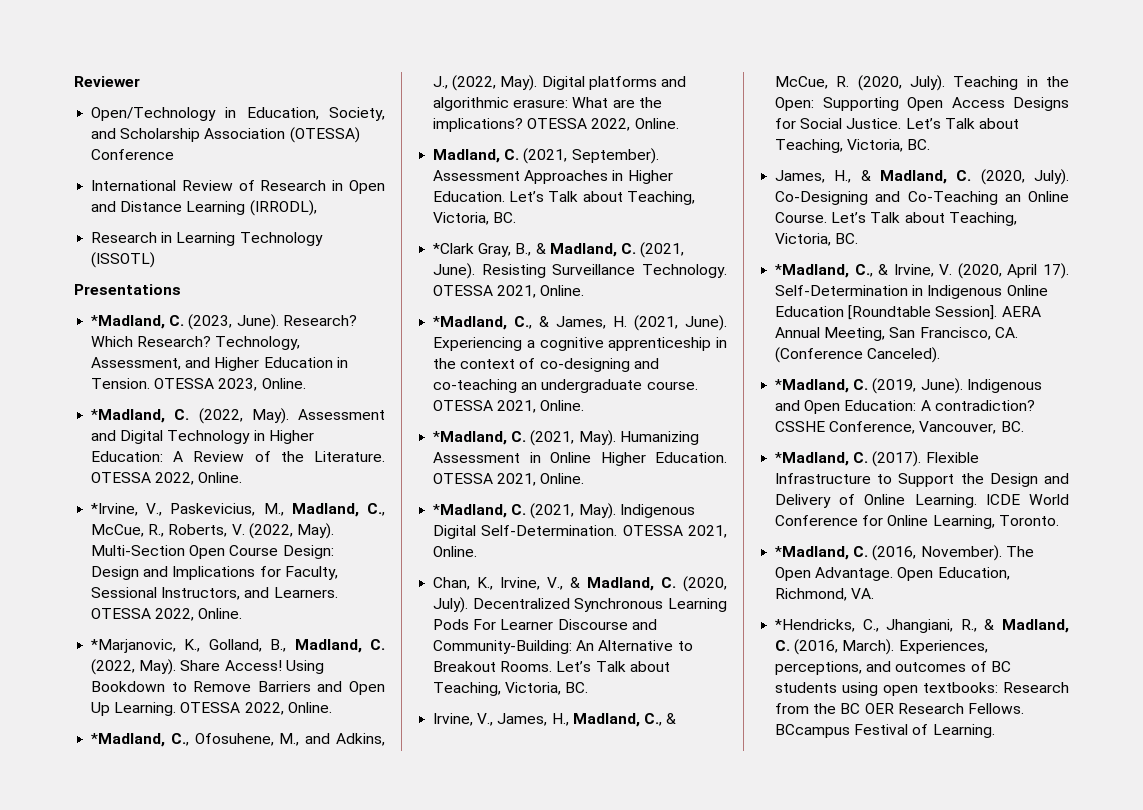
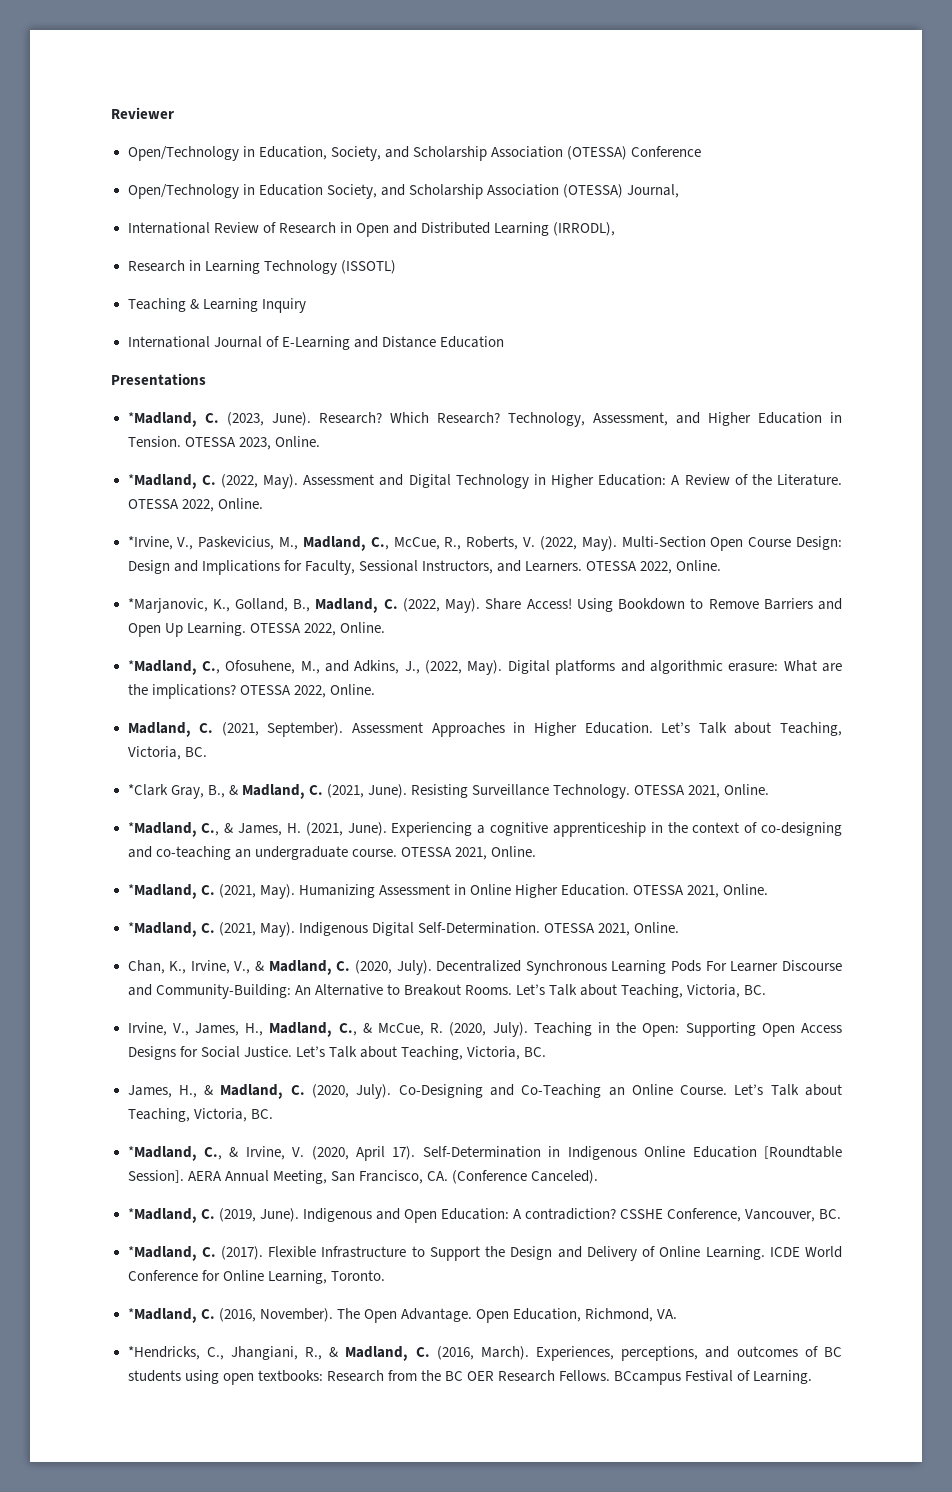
(175, 154) none -> [127,184,679,199] // Open/Technology in Education Society, and Scholarship Association (OTESSA) Journal,
[120,201,183,212] Distance -> [420,222,490,234] Distributed
(156, 260) none -> [127,298,306,313] [127,336,504,350] // Teaching & Learning Inquiry // International Journal of E-Learning and Distance Education

